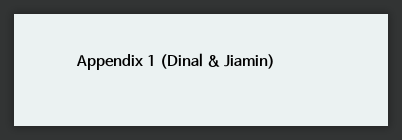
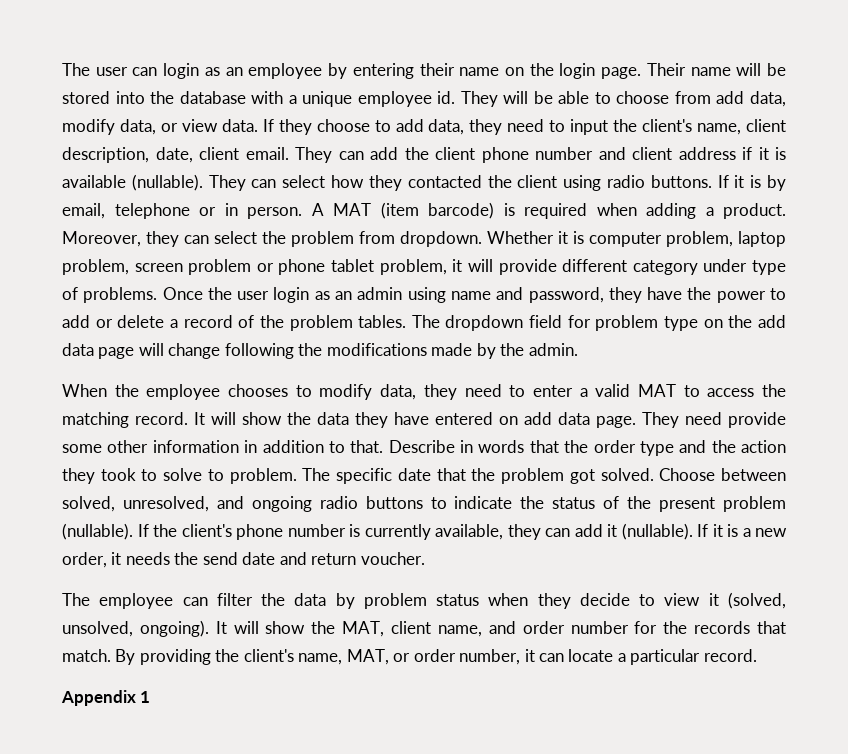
[76,53,275,70] Appendix 1 (Dinal & Jiamin) -> [62,63,786,79] [62,91,786,107] [62,119,787,135] [62,147,786,163] [62,174,786,191] [62,202,786,219] [62,231,786,247] [62,259,787,275] [62,287,786,303] [62,315,786,331] [62,343,578,359] [62,384,786,400] [62,412,786,428] [62,440,786,456] [62,468,787,484] [62,496,786,512] [62,523,787,540] [62,552,425,568] [62,592,786,609] [62,620,787,637] [62,649,757,665] [61,690,151,706] The user can login as an employee by entering their name on the login page. Their name will be stored into the database with a unique employee id. They will be able to choose from add data, modify data, or view data. If they choose to add data, they need to input the client's name, client description, date, client email. They can add the client phone number and client address if it is available (nullable). They can select how they contacted the client using radio buttons. If it is by email, telephone or in person. A MAT (item barcode) is required when adding a product. Moreover, they can select the problem from dropdown. Whether it is computer problem, laptop problem, screen problem or phone tablet problem, it will provide different category under type of problems. Once the user login as an admin using name and password, they have the power to add or delete a record of the problem tables. The dropdown field for problem type on the add data page will change following the modifications made by the admin. // When the employee chooses to modify data, they need to enter a valid MAT to access the matching record. It will show the data they have entered on add data page. They need provide some other information in addition to that. Describe in words that the order type and the action they took to solve to problem. The specific date that the problem got solved. Choose between solved, unresolved, and ongoing radio buttons to indicate the status of the present problem (nullable). If the client's phone number is currently available, they can add it (nullable). If it is a new order, it needs the send date and return voucher. // The employee can filter the data by problem status when they decide to view it (solved, unsolved, ongoing). It will show the MAT, client name, and order number for the records that match. By providing the client's name, MAT, or order number, it can locate a particular record. // Appendix 1

